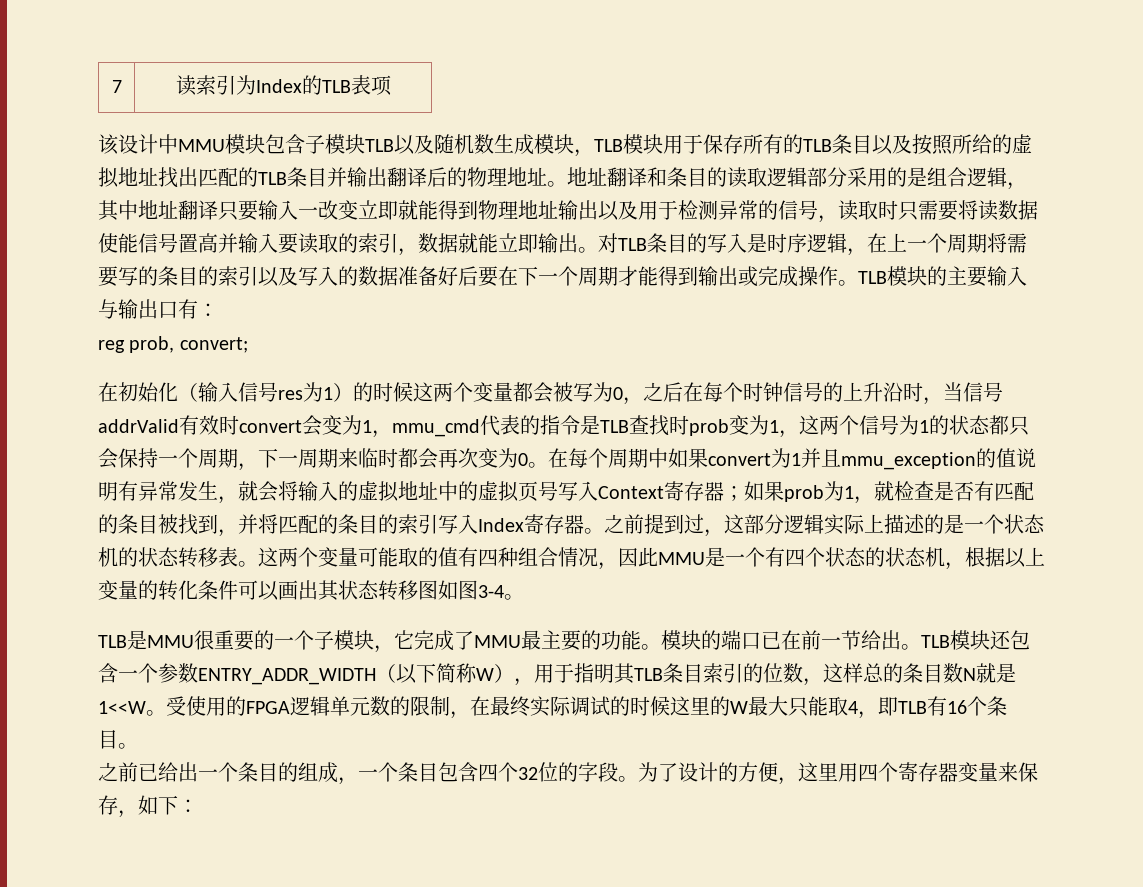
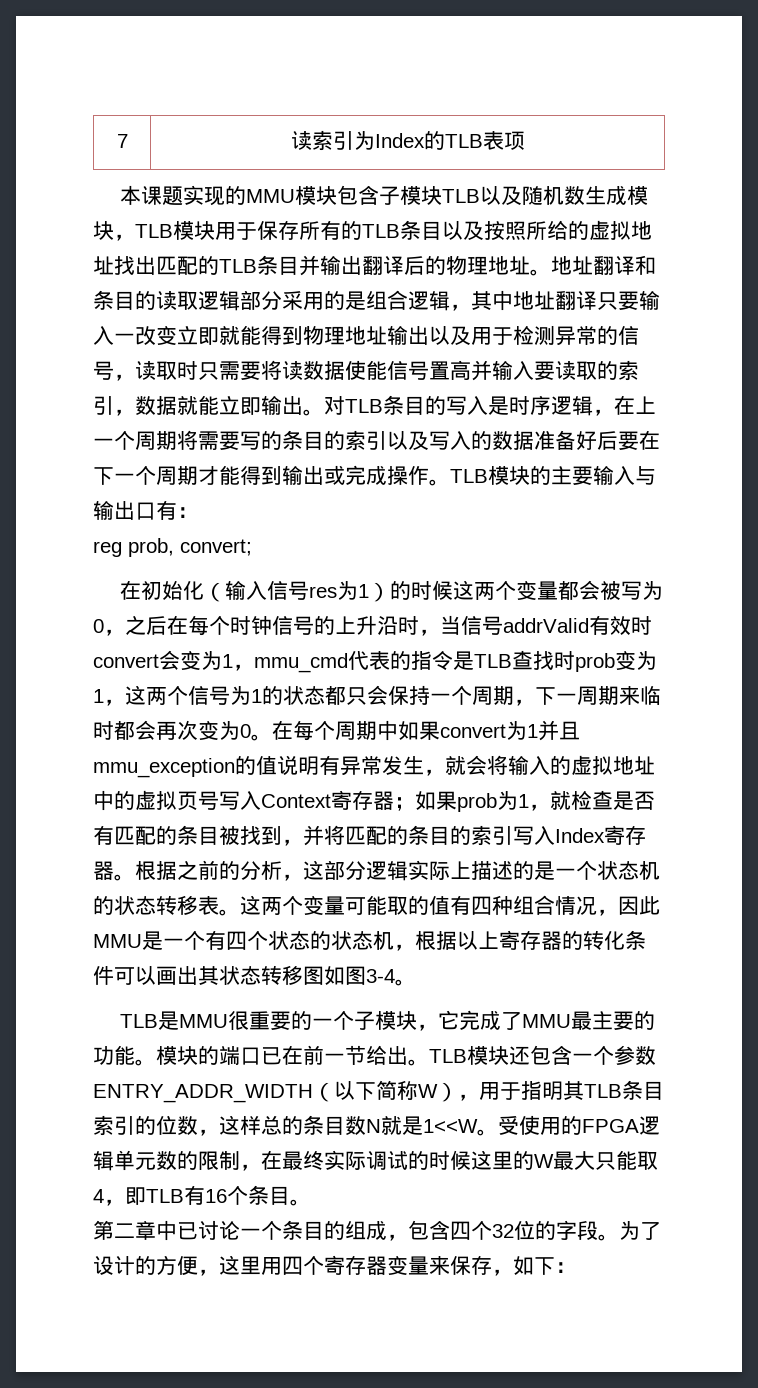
[98,134,178,155] 该设计中 -> [119,185,246,206] 本课题实现的
[604,514,704,534] 之前提到过 -> [135,860,282,880] 根据之前的分析
[98,580,138,600] 变量 -> [499,930,562,950] 寄存器
[98,762,198,782] 之前已给出 -> [93,1220,240,1241] 第二章中已讨论
[358,762,438,782] 一个条目 -> (408, 1237) none

